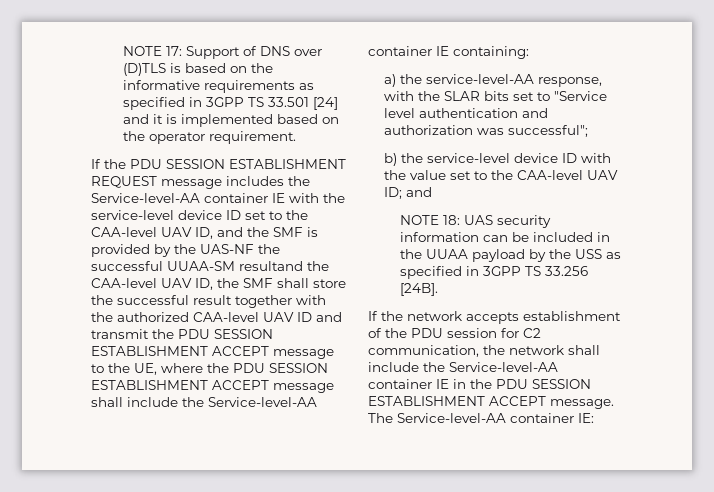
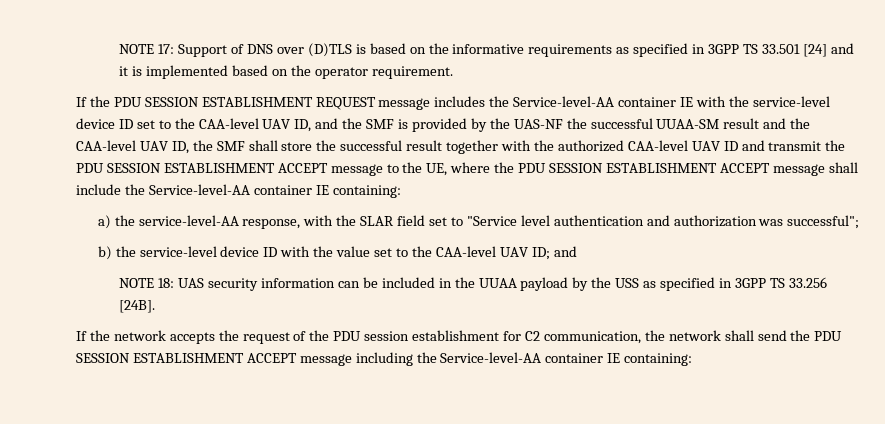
[239,261,303,271] resultand -> [723,118,787,129] result and
[484,91,510,101] bits -> [397,215,426,226] field
[523,311,621,321] establishment -> [218,330,290,344] the request
(497, 333) none -> [412,330,500,341] establishment
[368,362,558,372] [368,379,591,389] [368,396,614,409] [368,413,594,423] include the Service-level-AA container IE in the PDU SESSION ESTABLISHMENT ACCEPT message. The Service-level-AA container IE: -> [757,330,843,341] [76,352,693,366] send the PDU SESSION ESTABLISHMENT ACCEPT message including the Service-level-AA container IE containing:

